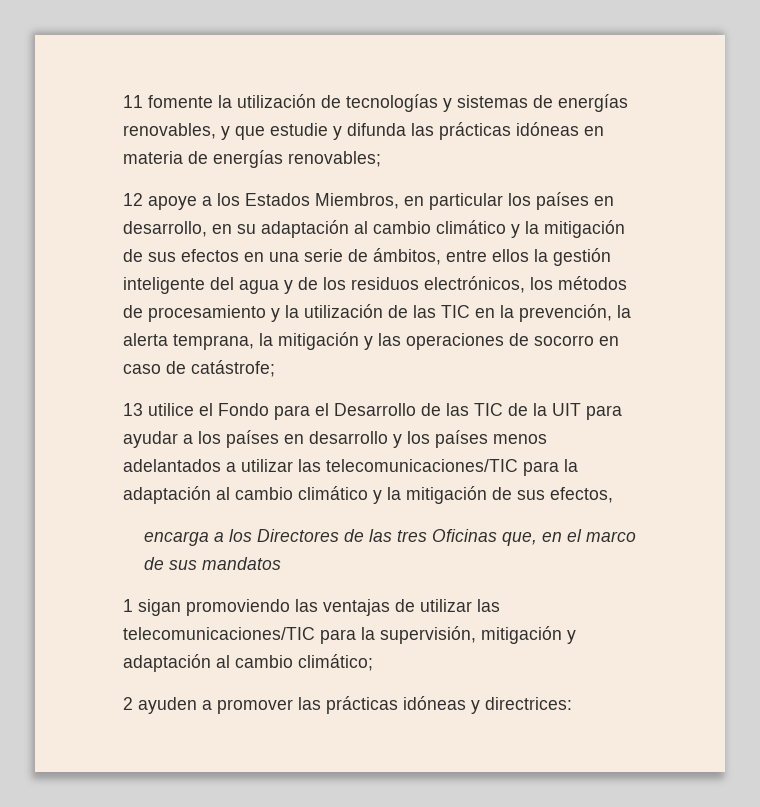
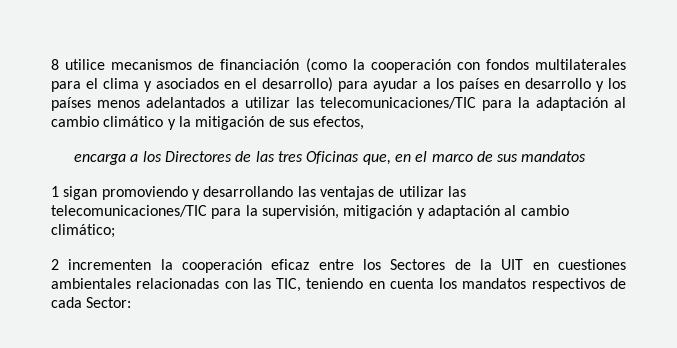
[123,94,628,112] [123,122,604,140] [123,150,381,168] [123,192,614,210] [123,220,625,238] [123,248,611,266] [123,276,627,294] [123,304,631,322] [123,332,619,350] [123,360,275,377] [123,403,581,420] 11 fomente la utilización de tecnologías y sistemas de energías renovables, y que estudie y difunda las prácticas idóneas en materia de energías renovables; // 12 apoye a los Estados Miembros, en particular los países en desarrollo, en su adaptación al cambio climático y la mitigación de sus efectos en una serie de ámbitos, entre ellos la gestión inteligente del agua y de los residuos electrónicos, los métodos de procesamiento y la utilización de las TIC en la prevención, la alerta temprana, la mitigación y las operaciones de socorro en caso de catástrofe; // 13 utilice el Fondo para el Desarrollo de las TIC de la UIT -> [51,58,627,73] [51,77,333,92] 8 utilice mecanismos de financiación (como la cooperación con fondos multilaterales para el clima y asociados en el desarrollo)
(290, 607) none -> [191,186,294,200] y desarrollando
[138,696,572,714] ayuden a promover las prácticas idóneas y directrices: -> [68,259,626,273] [51,278,626,292] [51,297,132,308] incrementen la cooperación eficaz entre los Sectores de la UIT en cuestiones ambientales relacionadas con las TIC, teniendo en cuenta los mandatos respectivos de cada Sector:

